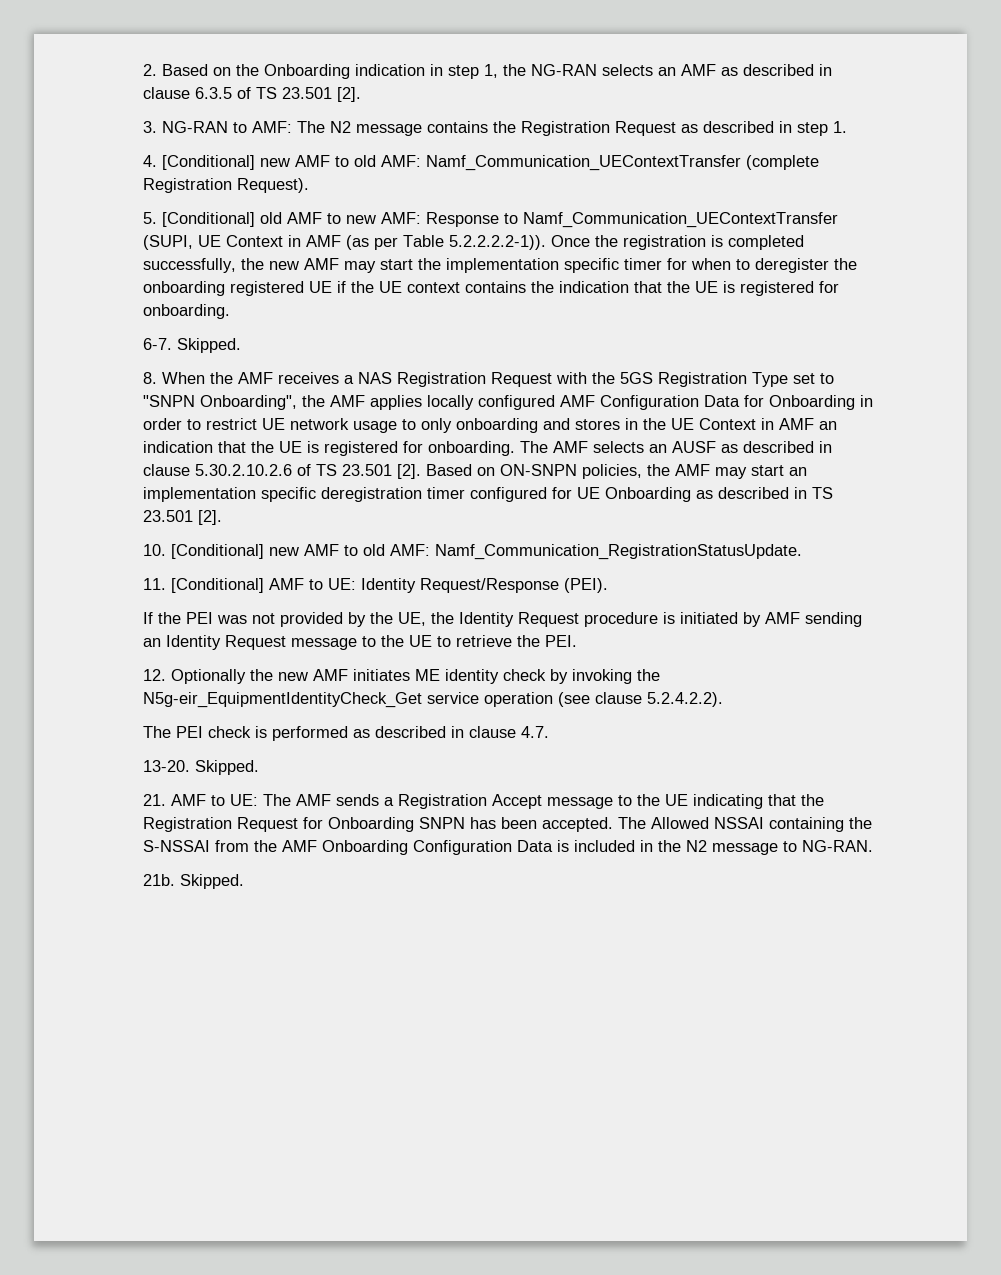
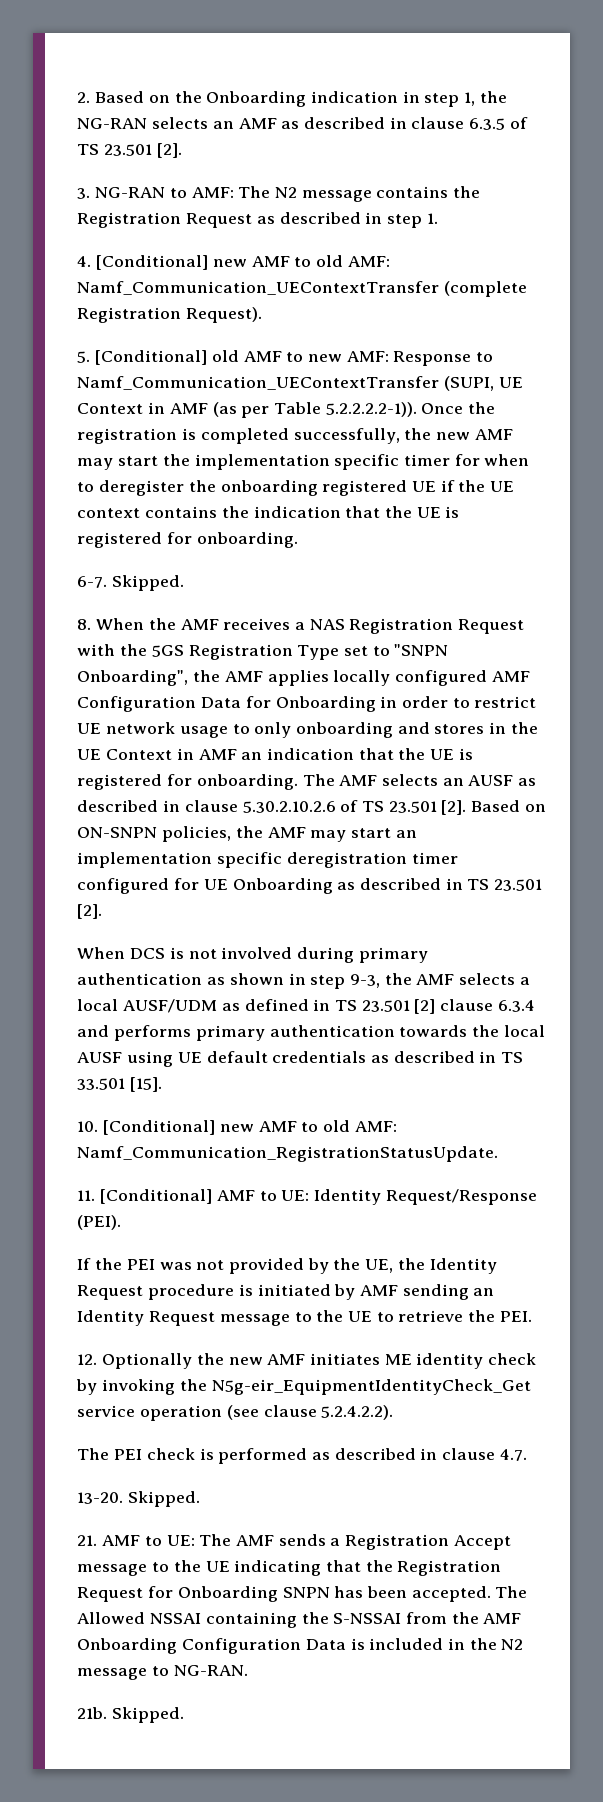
(223, 517) none -> [77,947,428,963] [77,973,530,989] [77,999,535,1014] [77,1025,545,1041] [77,1051,524,1067] [77,1077,163,1092] // When DCS is not involved during primary authentication as shown in step 9-3, the AMF selects a local AUSF/UDM as defined in TS 23.501 [2] clause 6.3.4 and performs primary authentication towards the local AUSF using UE default credentials as described in TS 33.501 [15].

